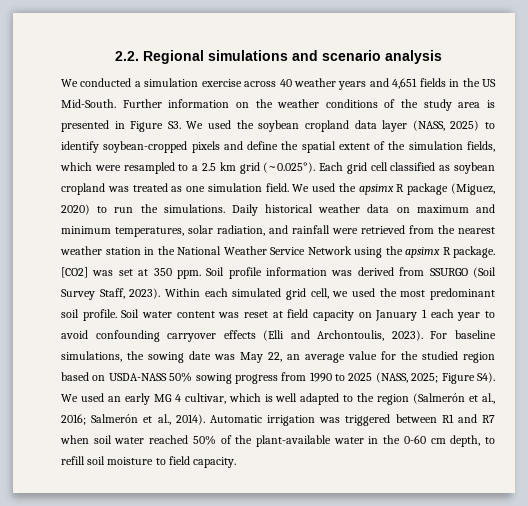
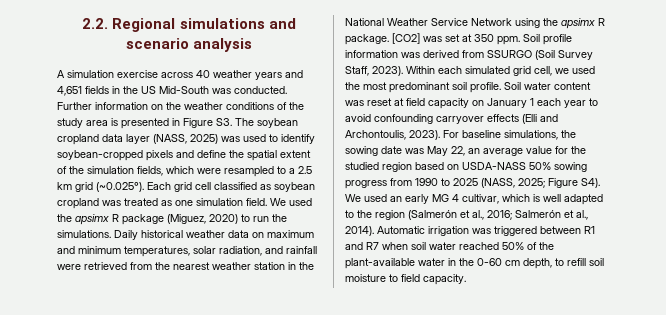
[61,78,141,87] We conducted a -> [57,70,65,78] A
[61,99,116,108] Mid-South. -> [159,86,287,94] Mid-South was conducted.
[186,120,254,129] We used the -> [235,118,254,126] The
(480, 125) none -> [221,134,266,142] was used

